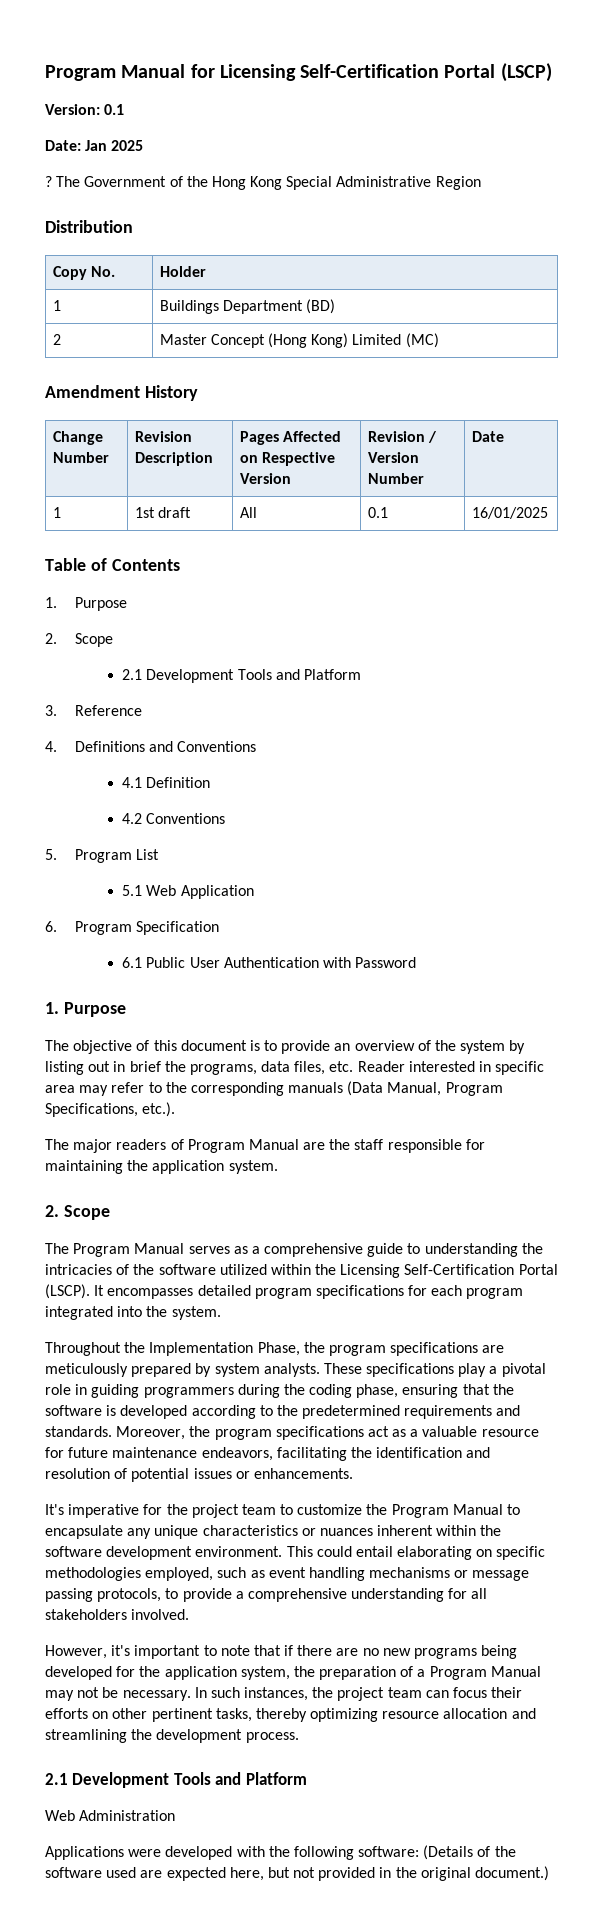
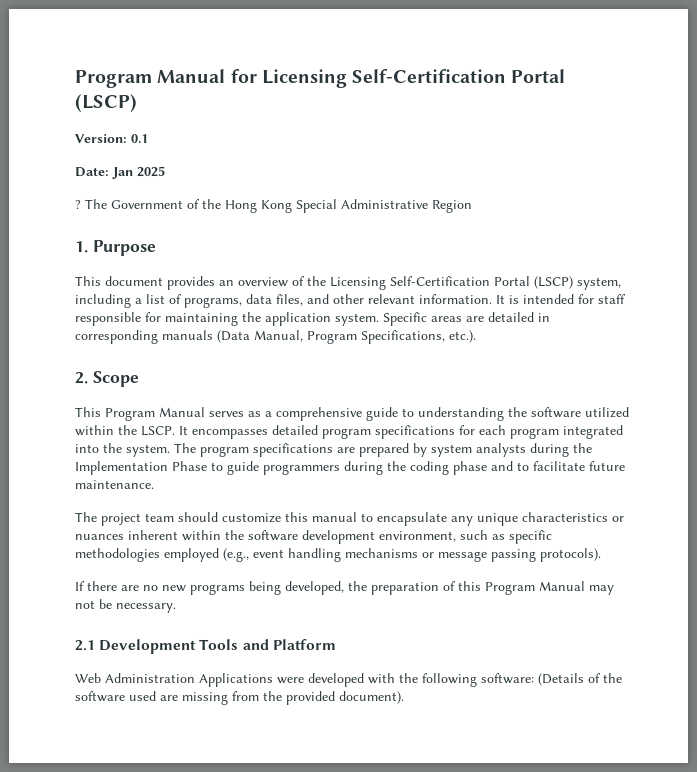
[45,220,133,233] [52,266,115,280] [159,266,206,277] [52,300,61,311] [159,299,335,314] [52,334,61,345] [159,333,439,348] [45,385,198,401] [52,431,103,445] [52,452,109,463] [134,431,192,442] [134,452,213,466] [239,431,341,445] [239,452,335,466] [239,473,291,484] [367,431,437,443] [367,452,419,463] [367,473,424,484] [471,431,504,442] [52,507,61,518] [134,507,191,518] [239,507,257,518] [367,507,388,518] [471,507,548,519] [45,558,180,571] [45,597,128,611] [45,633,114,647] [122,669,362,683] [45,705,143,716] [45,741,257,752] [122,777,211,788] [122,813,226,824] [45,849,160,863] [122,885,254,899] [45,921,220,935] [122,957,417,968] [45,1002,126,1017] [45,1040,526,1054] [45,1061,545,1075] [45,1082,187,1096] Distribution // Copy No. | Holder // 1 | Buildings Department (BD) // 2 | Master Concept (Hong Kong) Limited (MC) // Amendment History // Change Number | Revision Description | Pages Affected on Respective Version | Revision / Version Number | Date // 1 | 1st draft | All | 0.1 | 16/01/2025 // Table of Contents // 1. Purpose // 2. Scope // 2.1 Development Tools and Platform // 3. Reference // 4. Definitions and Conventions // 4.1 Definition // 4.2 Conventions // 5. Program List // 5.1 Web Application // 6. Program Specification // 6.1 Public User Authentication with Password // 1. Purpose // The objective of this document is to provide an overview of the system by listing out in brief the programs, data files, etc. Reader interested in specific area may refer to the -> [75,240,156,256] [75,276,621,290] [75,294,626,308] [75,312,550,326] 1. Purpose // This document provides an overview of the Licensing Self-Certification Portal (LSCP) system, including a list of programs, data files, and other relevant information. It is intended for staff responsible for maintaining the application system. Specific areas are detailed in
[45,1139,485,1153] [45,1160,278,1174] [45,1205,110,1220] [45,1243,69,1254] // The major readers of Program Manual are the staff responsible for maintaining the application system. // 2. Scope // The -> [75,371,139,387] [75,407,101,417] // 2. Scope // This
[45,1264,155,1275] intricacies of the -> (527, 412) none
[340,1264,558,1278] [45,1284,90,1299] Licensing Self-Certification Portal (LSCP). -> [141,426,175,436] LSCP.
[45,1342,325,1356] // Throughout the Implementation Phase, the -> [174,443,196,453] The
[45,1363,128,1377] meticulously -> (355, 450) none
[263,1363,546,1377] [45,1384,514,1398] [45,1405,521,1419] [45,1426,539,1440] [45,1447,491,1461] [45,1468,353,1482] [45,1504,503,1518] analysts. These specifications play a pivotal role in guiding programmers during the coding phase, ensuring that the software is developed according to the predetermined requirements and standards. Moreover, the program specifications act as a valuable resource for future maintenance endeavors, facilitating the identification and resolution of potential issues or enhancements. // It's imperative for the project team to customize the Program Manual -> [476,443,592,457] [75,461,625,475] [75,480,154,489] [75,512,357,526] analysts during the Implementation Phase to guide programmers during the coding phase and to facilitate future maintenance. // The project team should customize this manual
[195,1546,546,1560] [45,1567,265,1581] environment. This could entail elaborating on specific methodologies employed, such as -> [379,530,552,544] [75,548,249,562] environment, such as specific methodologies employed (e.g.,
[97,1588,488,1602] [45,1609,190,1620] [45,1645,294,1659] protocols, to provide a comprehensive understanding for all stakeholders involved. // However, it's important to note that if -> [540,548,601,562] [75,581,85,591] protocols). // If
[45,1666,290,1680] developed for the application system, -> [285,581,344,595] developed,
[417,1669,426,1677] a -> [458,581,481,591] this
[194,1687,523,1701] [45,1708,536,1722] [45,1729,299,1743] In such instances, the project team can focus their efforts on other pertinent tasks, thereby optimizing resource allocation and streamlining the development process. -> (176, 608) none
(176, 1815) // -> (195, 678) none
[166,1866,550,1881] expected here, but not provided in the original document.) -> [182,691,404,705] missing from the provided document).

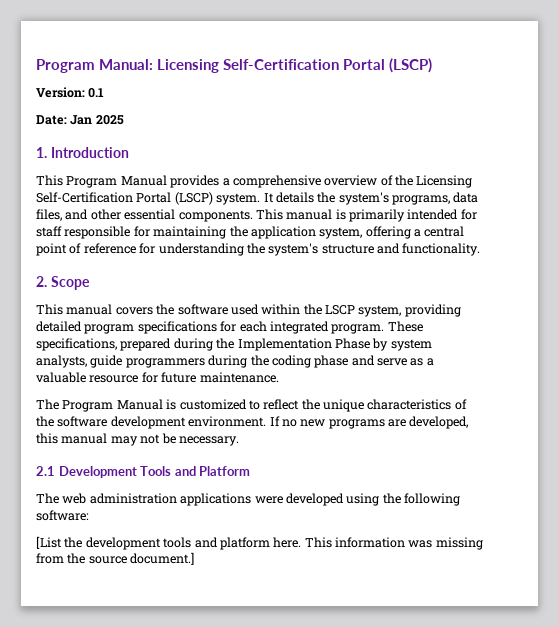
[75,69,257,88] Program Manual for -> [36,59,153,73] Program Manual:
[75,199,472,213] // ? The Government of the Hong Kong Special Administrative Region -> (124, 120) none
[92,240,156,256] [75,276,234,290] Purpose // This document provides an -> [50,147,129,158] [36,175,321,188] Introduction // This Program Manual provides a comprehensive
[577,277,621,290] [75,294,182,308] system, including a list of -> [216,192,389,205] system. It details the system's
[368,294,519,304] relevant information. It is -> [124,209,405,222] essential components. This manual is primarily
[335,312,550,326] [75,330,476,344] [75,371,139,387] [75,407,629,421] [75,425,268,439] system. Specific areas are detailed in corresponding manuals (Data Manual, Program Specifications, etc.). // 2. Scope // This Program Manual serves as a comprehensive guide to understanding the software utilized within the LSCP. It encompasses -> [319,226,465,239] [36,243,481,256] [36,276,90,290] [36,304,461,317] system, offering a central point of reference for understanding the system's structure and functionality. // 2. Scope // This manual covers the software used within the LSCP system, providing
[510,425,623,439] [75,443,526,457] program integrated into the system. The program specifications are prepared by system analysts -> [269,321,423,334] [36,338,172,351] integrated program. These specifications, prepared
[211,462,223,471] to -> [372,338,432,351] [36,355,87,368] by system analysts,
[517,461,625,471] [75,480,154,489] [75,512,624,526] [75,530,552,544] [75,548,601,562] [75,581,585,595] to facilitate future maintenance. // The project team should customize this manual to encapsulate any unique characteristics or nuances inherent within the software development environment, such as specific methodologies employed (e.g., event handling mechanisms or message passing protocols). // If there are no new programs being developed, the preparation of this Program Manual -> [377,358,434,366] [36,372,279,383] [36,399,467,412] [36,416,469,429] [36,433,108,444] serve as a valuable resource for future maintenance. // The Program Manual is customized to reflect the unique characteristics of the software development environment. If no new programs are developed, this manual
[75,673,273,687] Web Administration Applications -> [36,493,252,506] The web administration applications
[368,673,395,684] with -> [346,493,380,506] using
[538,673,622,686] [75,691,178,702] (Details of the software used are -> [36,536,433,550] // [List the development tools and platform here. This information was
[286,691,404,705] provided document). -> [88,552,195,565] source document.]

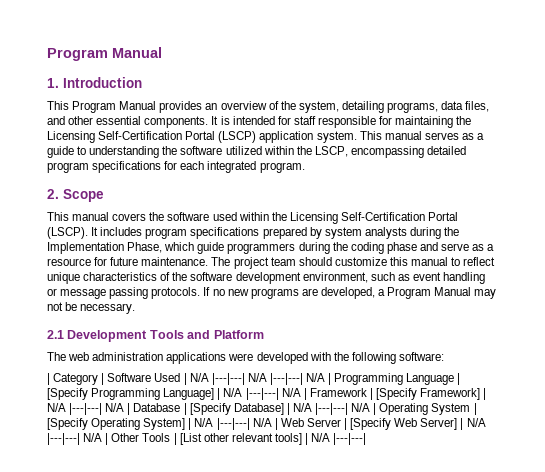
[36,58,432,73] [36,87,105,98] [36,115,124,125] Program Manual: Licensing Self-Certification Portal (LSCP) // Version: 0.1 // Date: Jan 2025 -> [47,47,162,61] Program Manual
[222,175,321,188] a comprehensive -> [205,103,218,110] an
[416,175,473,188] [36,192,389,205] Licensing Self-Certification Portal (LSCP) system. It details the system's -> [298,101,384,113] system, detailing
[255,209,405,222] This manual is primarily -> [211,116,230,125] It is
[250,226,465,239] [36,243,481,256] application system, offering a central point of reference for understanding the system's structure and functionality. -> [47,131,485,143] [47,146,467,158] [47,161,305,173] Licensing Self-Certification Portal (LSCP) application system. This manual serves as a guide to understanding the software utilized within the LSCP, encompassing detailed program specifications for each integrated program.
[325,304,461,317] [36,321,423,334] [36,338,432,351] [36,355,87,368] LSCP system, providing detailed program specifications for each integrated program. These specifications, prepared during the Implementation Phase by system analysts, -> [289,212,459,224] [47,227,460,239] [47,242,195,254] Licensing Self-Certification Portal (LSCP). It includes program specifications prepared by system analysts during the Implementation Phase, which
[36,372,86,383] valuable -> (495, 247) none
[36,399,247,412] // The Program Manual is customized -> [211,257,449,269] The project team should customize this manual
[301,399,320,410] the -> (496, 261) none
[188,416,267,427] environment. -> [302,272,486,284] [47,287,201,299] environment, such as event handling or message passing protocols.
[36,433,108,444] this manual -> [378,287,472,299] a Program Manual
[346,493,380,506] using -> [309,352,331,361] with
[36,536,483,550] [36,552,195,565] [List the development tools and platform here. This information was missing from the source document.] -> [47,373,461,385] [47,388,487,400] [47,403,477,415] [47,418,486,430] [47,433,367,445] | Category | Software Used | N/A |---|---| N/A |---|---| N/A | Programming Language | [Specify Programming Language] | N/A |---|---| N/A | Framework | [Specify Framework] | N/A |---|---| N/A | Database | [Specify Database] | N/A |---|---| N/A | Operating System | [Specify Operating System] | N/A |---|---| N/A | Web Server | [Specify Web Server] | N/A |---|---| N/A | Other Tools | [List other relevant tools] | N/A |---|---|

